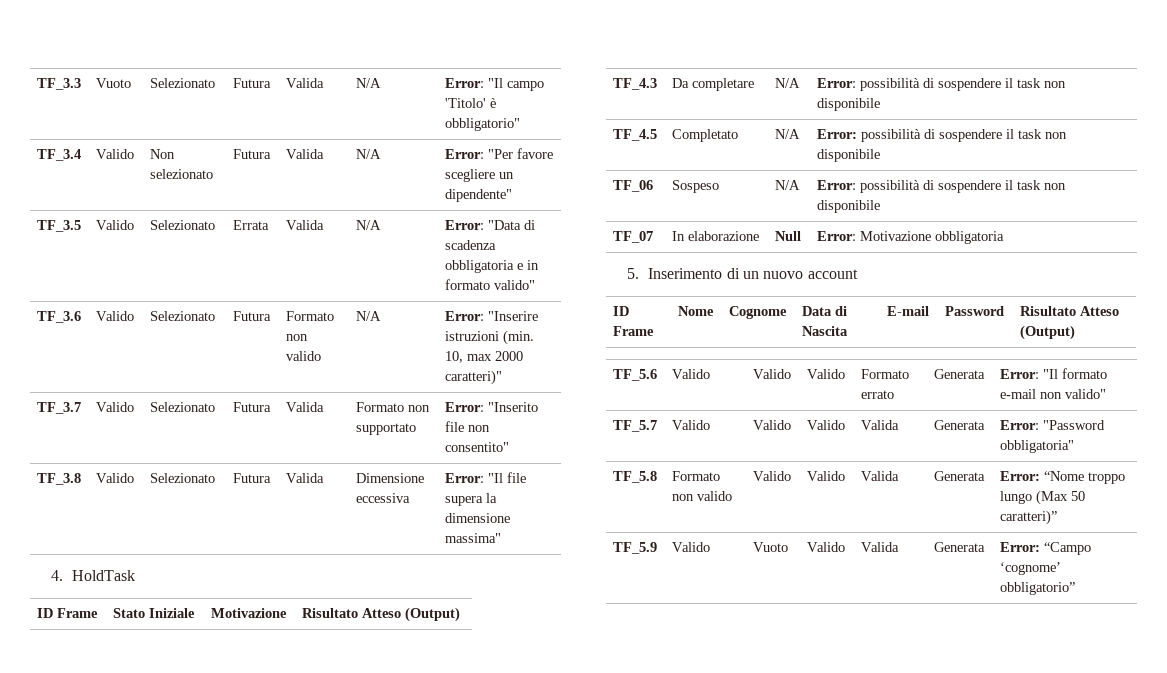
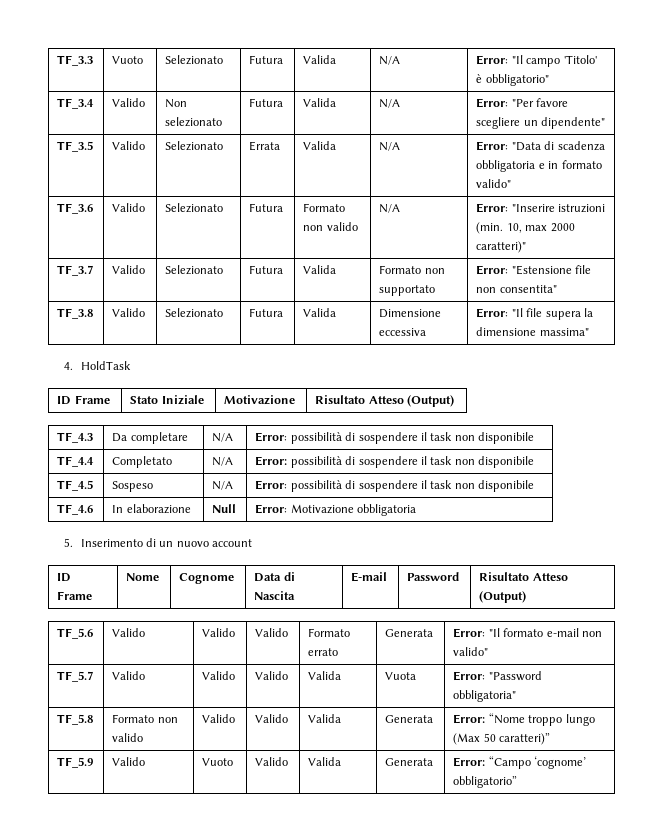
[488,402,539,412] "Inserito -> [511,265,572,275] "Estensione
[445,442,510,452] consentito" -> [499,285,557,293] consentita"
[613,129,658,141] TF_4.5 -> [57,456,95,467] TF_4.4
[613,180,654,192] TF_06 -> [57,480,94,491] TF_4.5
[613,231,654,243] TF_07 -> [57,504,94,515] TF_4.6
[934,420,986,430] Generata -> [385,672,417,680] Vuota

